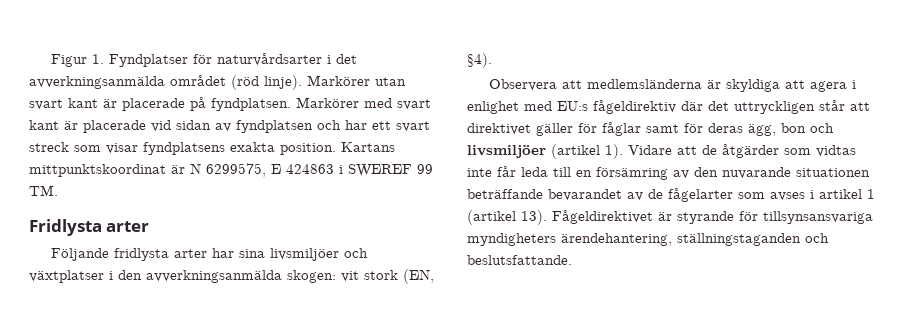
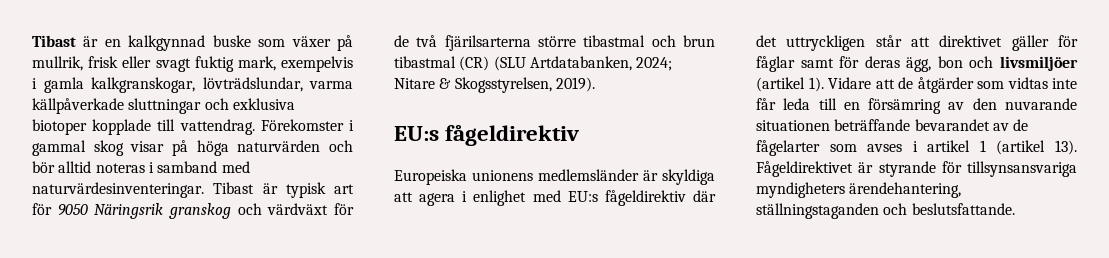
[51,53,358,67] [29,75,406,90] [29,97,431,111] [29,120,430,133] [29,142,395,155] [29,163,433,177] [29,185,58,196] [29,219,150,236] [51,248,369,261] [29,269,434,284] [467,53,492,68] [489,79,703,91] Figur 1. Fyndplatser för naturvårdsarter i det avverkningsanmälda området (röd linje). Markörer utan svart kant är placerade på fyndplatsen. Markörer med svart kant är placerade vid sidan av fyndplatsen och har ett svart streck som visar fyndplatsens exakta position. Kartans mittpunktskoordinat är N 6299575, E 424863 i SWEREF 99 TM. // Fridlysta arter // Följande fridlysta arter har sina livsmiljöer och växtplatser i den avverkningsanmälda skogen: vit stork (EN, §4). // Observera att medlemsländerna -> [32,35,353,51] [32,56,353,72] [32,77,353,93] [32,98,295,114] [32,119,355,135] [32,140,353,156] [32,161,250,173] [32,182,354,198] [32,203,355,219] [394,35,715,51] [394,56,673,71] [394,77,595,93] [394,124,580,146] [394,169,639,185] Tibast är en kalkgynnad buske som växer på mullrik, frisk eller svagt fuktig mark, exempelvis i gamla kalkgranskogar, lövträdslundar, varma källpåverkade sluttningar och exklusiva biotoper kopplade till vattendrag. Förekomster i gammal skog visar på höga naturvärden och bör alltid noteras i samband med naturvärdesinventeringar. Tibast är typisk art för 9050 Näringsrik granskog och värdväxt för de två fjärilsarterna större tibastmal och brun tibastmal (CR) (SLU Artdatabanken, 2024; Nitare & Skogsstyrelsen, 2019). // EU:s fågeldirektiv // Europeiska unionens medlemsländer

